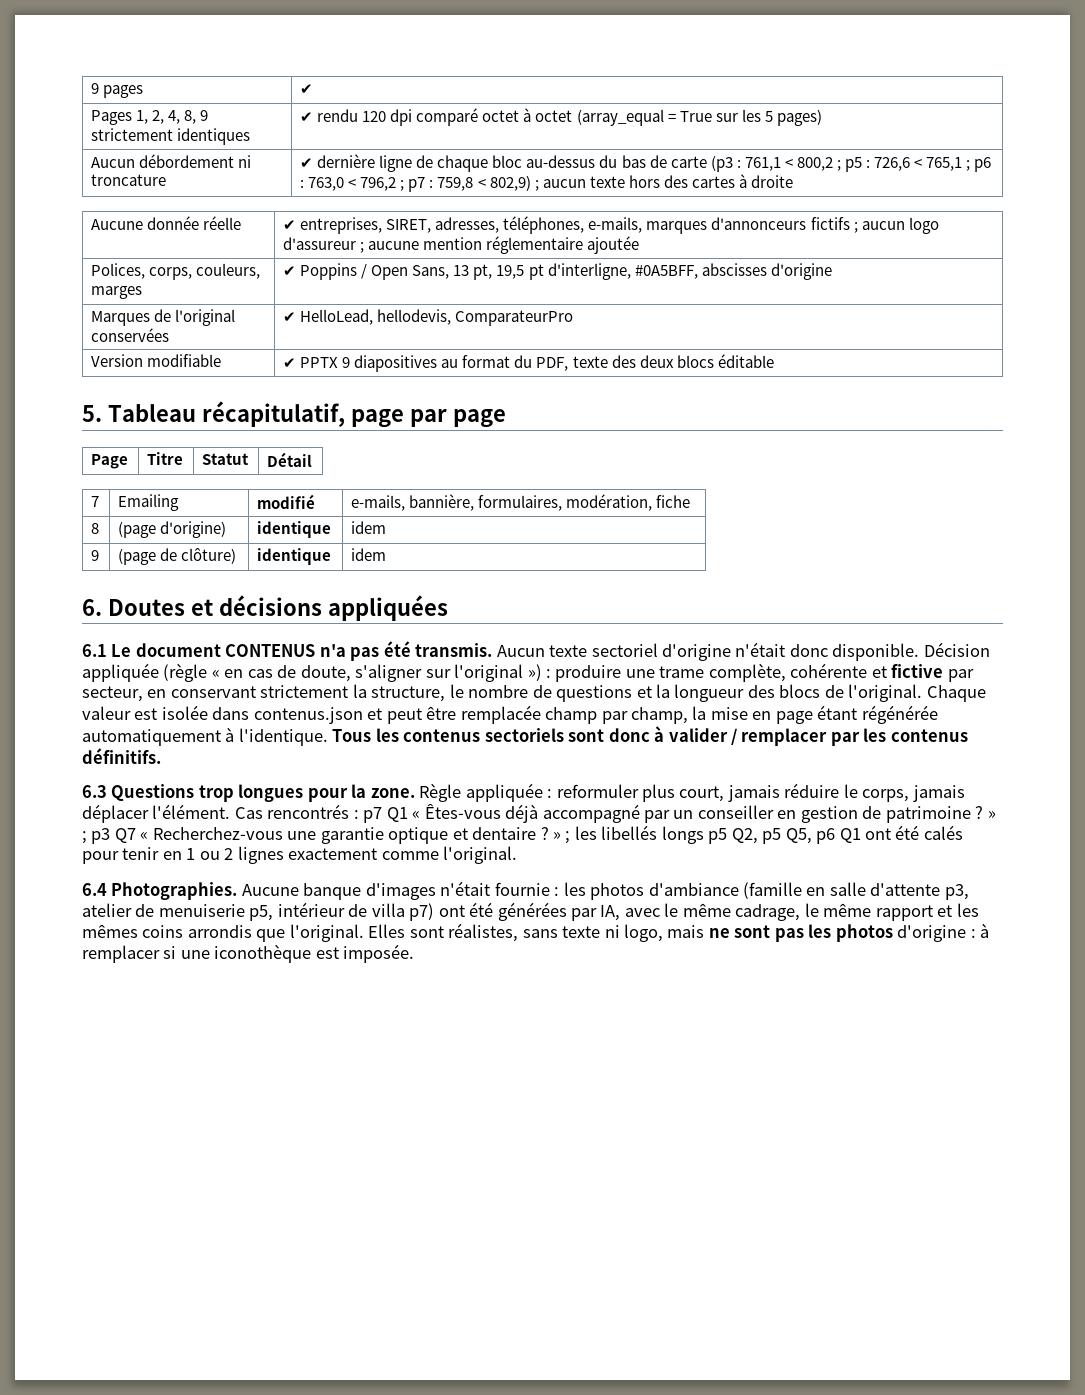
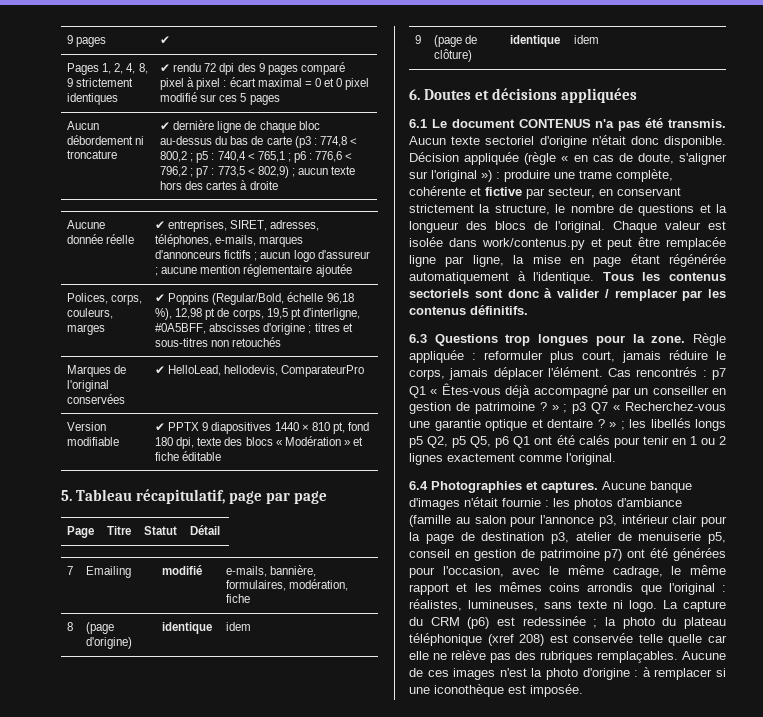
[362,108,822,126] 120 dpi comparé octet à octet (array_equal = True sur les 5 pages) -> [204,62,345,75] [160,77,370,90] [160,92,280,105] 72 dpi des 9 pages comparé pixel à pixel : écart maximal = 0 et 0 pixel modifié sur ces 5 pages
[744,157,781,171] 761,1 -> [319,136,347,147] 774,8
[874,157,911,171] 726,6 -> [217,151,246,162] 740,4
[308,177,345,191] 763,0 -> [315,151,343,162] 776,6
[437,177,474,191] 759,8 -> [217,166,245,177] 773,5
[361,264,493,280] / Open Sans, 13 pt, -> [212,292,354,305] [155,308,264,320] (Regular/Bold, échelle 96,18 %), 12,98 pt de corps,
(832, 271) none -> [308,323,353,334] [155,337,282,347] ; titres et sous-titres non retouchés
[441,355,714,371] au format du PDF, texte des deux blocs -> [274,422,370,434] [155,436,364,449] [155,452,180,461] 1440 × 810 pt, fond 180 dpi, texte des blocs « Modération » et fiche
[253,707,363,724] contenus.json -> [481,238,585,250] work/contenus.py
[545,707,689,724] champ par champ, -> [409,255,504,267] ligne par ligne,
[111,882,238,900] Photographies. -> [431,481,598,493] Photographies et captures.
[806,882,941,896] en salle d'attente -> [455,514,727,527] [409,532,545,544] au salon pour l'annonce p3, intérieur clair pour la page de destination
[277,902,405,917] intérieur de villa -> [409,549,600,561] conseil en gestion de patrimoine
[571,905,621,921] par IA, -> [409,566,504,578] pour l'occasion,
[289,923,893,942] l'original. Elles sont réalistes, sans texte ni logo, mais ne sont pas les photos -> [668,583,726,595] [409,599,726,612] [409,616,726,629] [409,633,727,646] [409,650,726,663] [409,668,578,680] l'original : réalistes, lumineuses, sans texte ni logo. La capture du CRM (p6) est redessinée ; la photo du plateau téléphonique (xref 208) est conservée telle quelle car elle ne relève pas des rubriques remplaçables. Aucune de ces images n'est la photo

